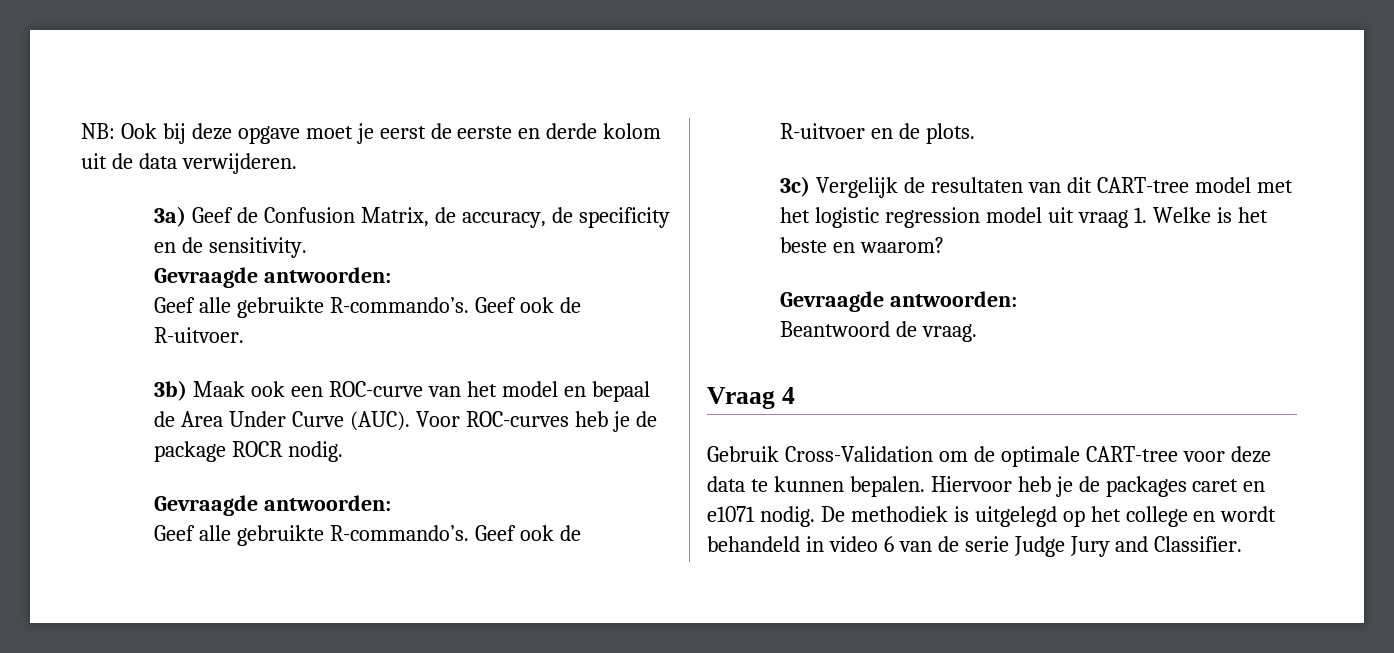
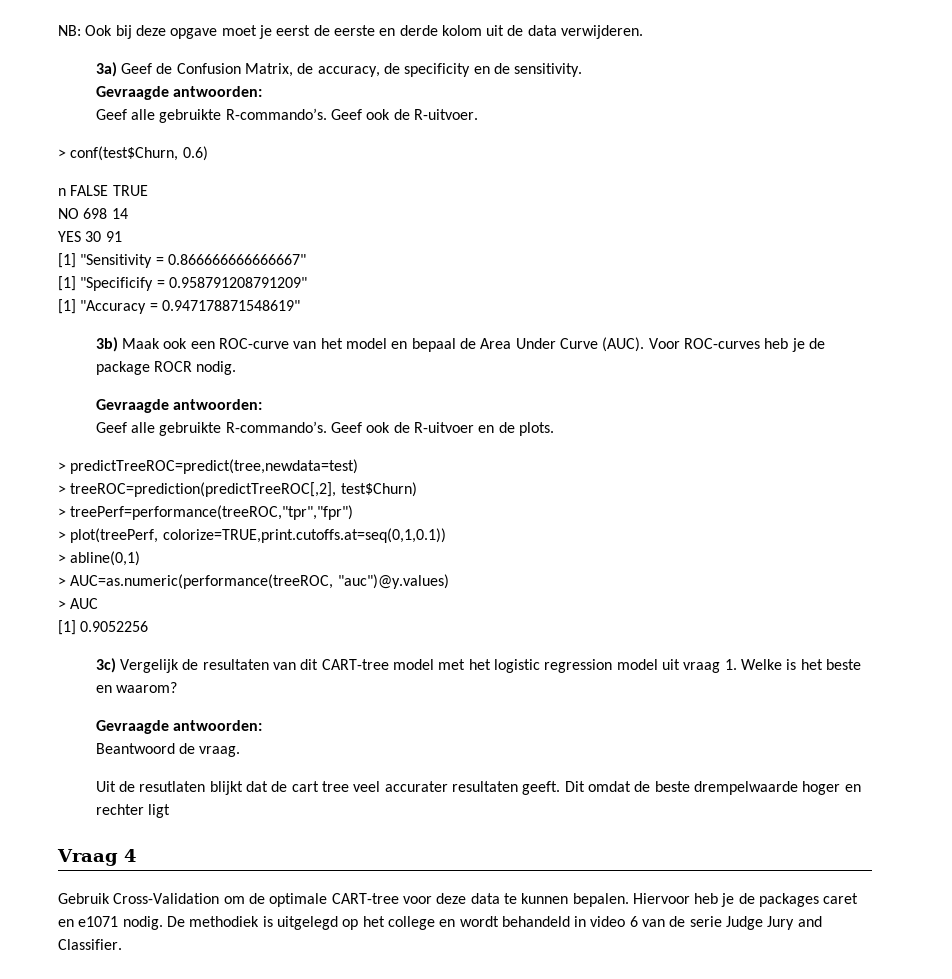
(245, 335) none -> [58,146,208,161] [58,185,148,196] [58,208,128,219] [58,231,122,242] [58,253,306,268] [58,276,307,291] [58,299,300,314] // > conf(test$Churn, 0.6) // n FALSE TRUE // NO 698 14 // YES 30 91 // [1] "Sensitivity = 0.866666666666667" // [1] "Specificify = 0.958791208791209" // [1] "Accuracy = 0.947178871548619"
(976, 133) none -> [58,459,359,474] [58,482,417,497] [58,505,354,520] [58,528,446,543] [58,551,141,566] [58,574,449,589] [58,598,99,609] [58,620,149,635] // > predictTreeROC=predict(tree,newdata=test) // > treeROC=prediction(predictTreeROC[,2], test$Churn) // > treePerf=performance(treeROC,"tpr","fpr") // > plot(treePerf, colorize=TRUE,print.cutoffs.at=seq(0,1,0.1)) // > abline(0,1) // > AUC=as.numeric(performance(treeROC, "auc")@y.values) // > AUC // [1] 0.9052256
(978, 333) none -> [95,781,861,795] [95,804,171,818] // Uit de resutlaten blijkt dat de cart tree veel accurater resultaten geeft. Dit omdat de beste drempelwaarde hoger en rechter ligt

